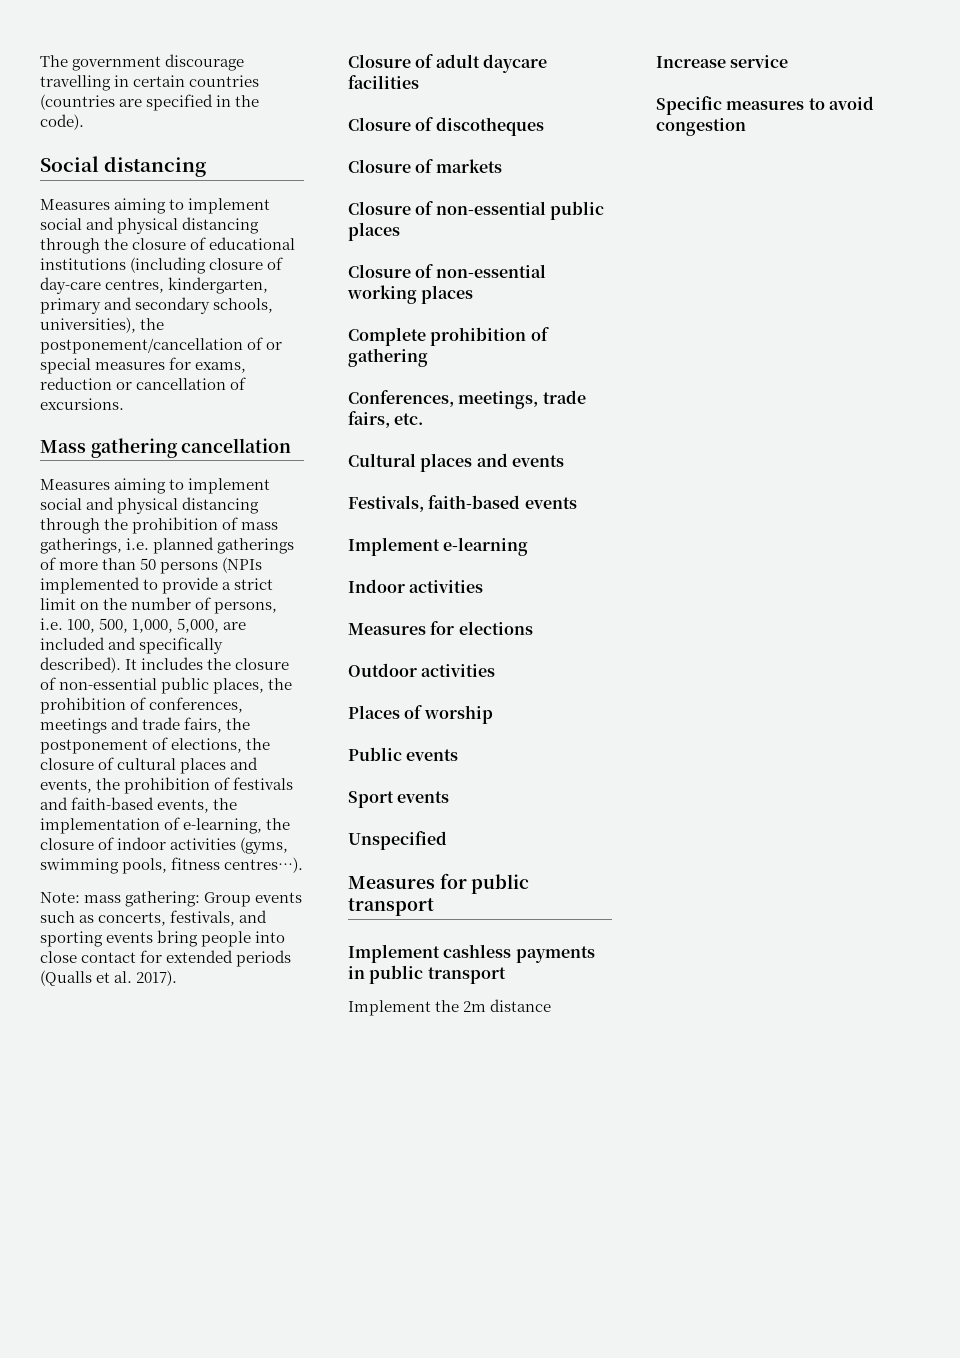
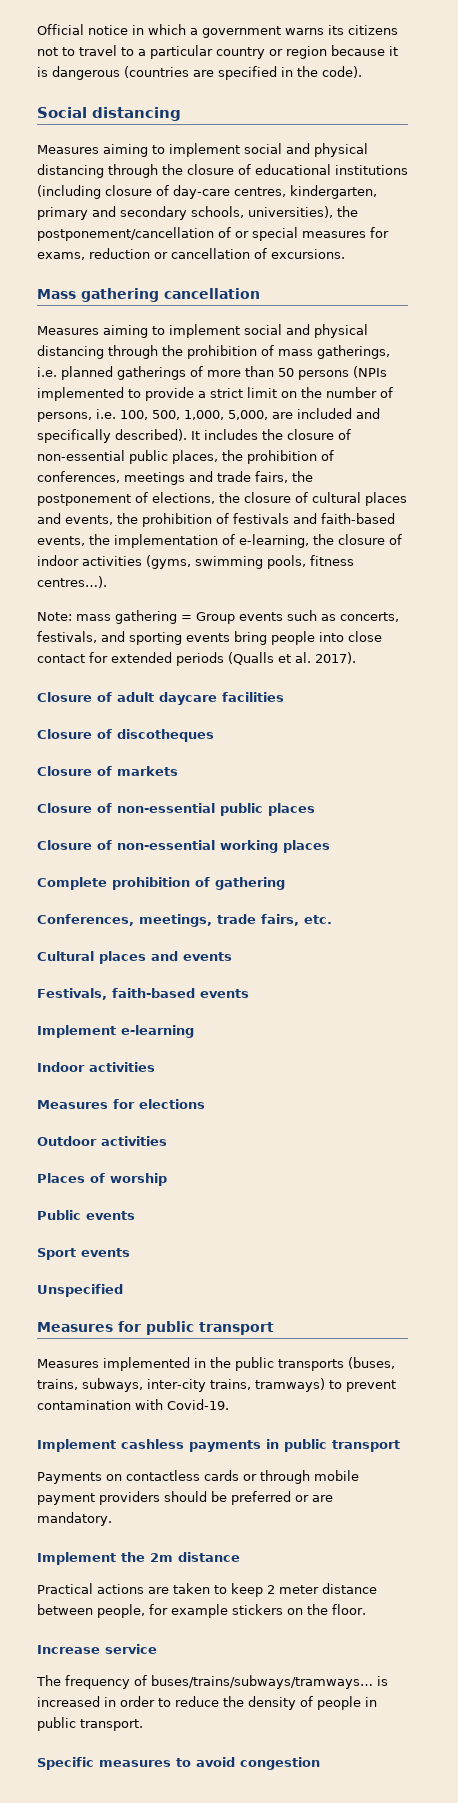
[40,54,245,71] [40,75,260,91] The government discourage travelling in certain countries -> [37,24,398,38] [37,45,398,59] [37,66,120,80] Official notice in which a government warns its citizens not to travel to a particular country or region because it is dangerous
[125,891,201,907] gathering: -> [115,610,192,624] gathering =
(434, 907) none -> [37,1357,395,1371] [37,1378,396,1392] [37,1399,229,1410] // Measures implemented in the public transports (buses, trains, subways, inter-city trains, tramways) to prevent contamination with Covid-19.
[348,999,552,1016] [656,55,789,68] Implement the 2m distance // Increase service -> [37,1470,359,1484] [37,1491,333,1505] [37,1512,112,1526] [37,1552,240,1565] [37,1583,377,1597] [37,1604,366,1618] [37,1644,157,1654] [36,1675,388,1689] [37,1696,377,1710] [37,1717,143,1731] Payments on contactless cards or through mobile payment providers should be preferred or are mandatory. // Implement the 2m distance // Practical actions are taken to keep 2 meter distance between people, for example stickers on the floor. // Increase service // The frequency of buses/trains/subways/tramways… is increased in order to reduce the density of people in public transport.

